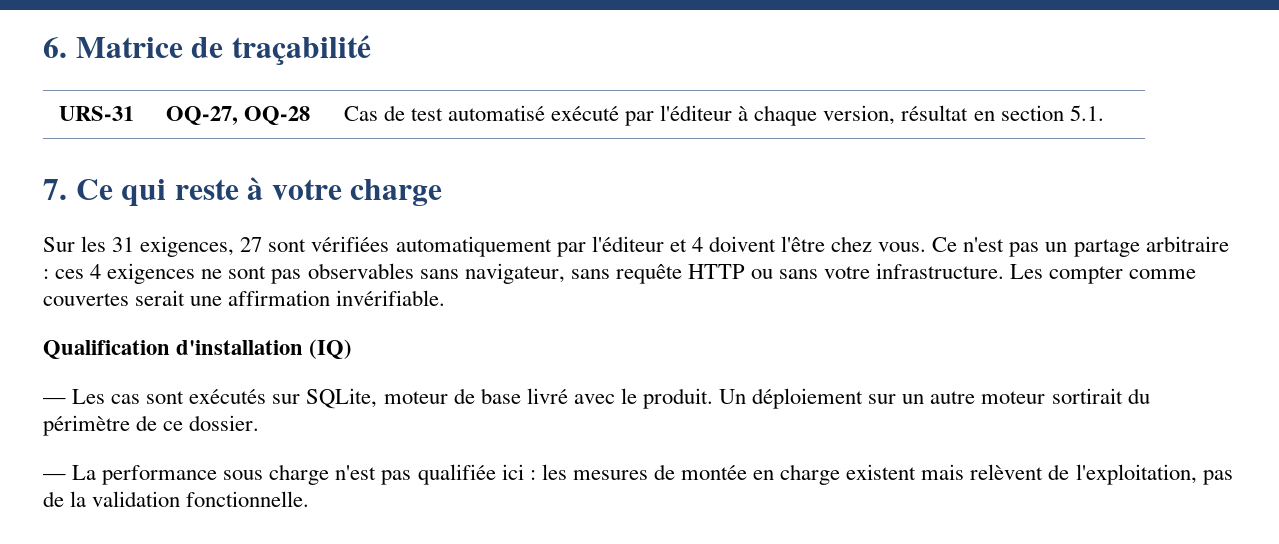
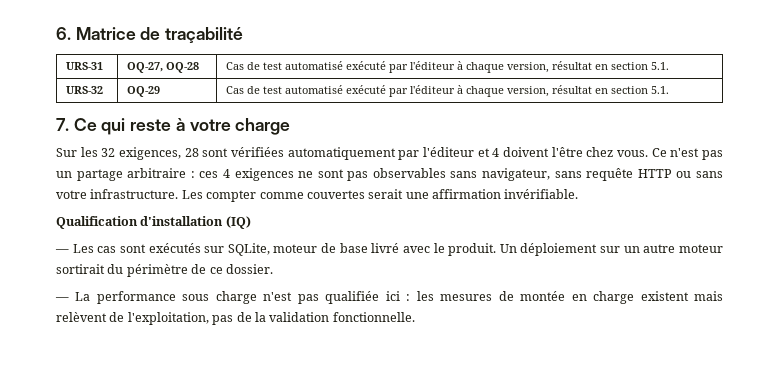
(1104, 113) none -> [65,86,103,94] [126,86,160,97] [225,85,669,97] // URS-32 | OQ-29 | Cas de test automatisé exécuté par l'éditeur à chaque version, résultat en section 5.1.
[112,236,263,257] 31 exigences, 27 -> [101,147,199,160] 32 exigences, 28

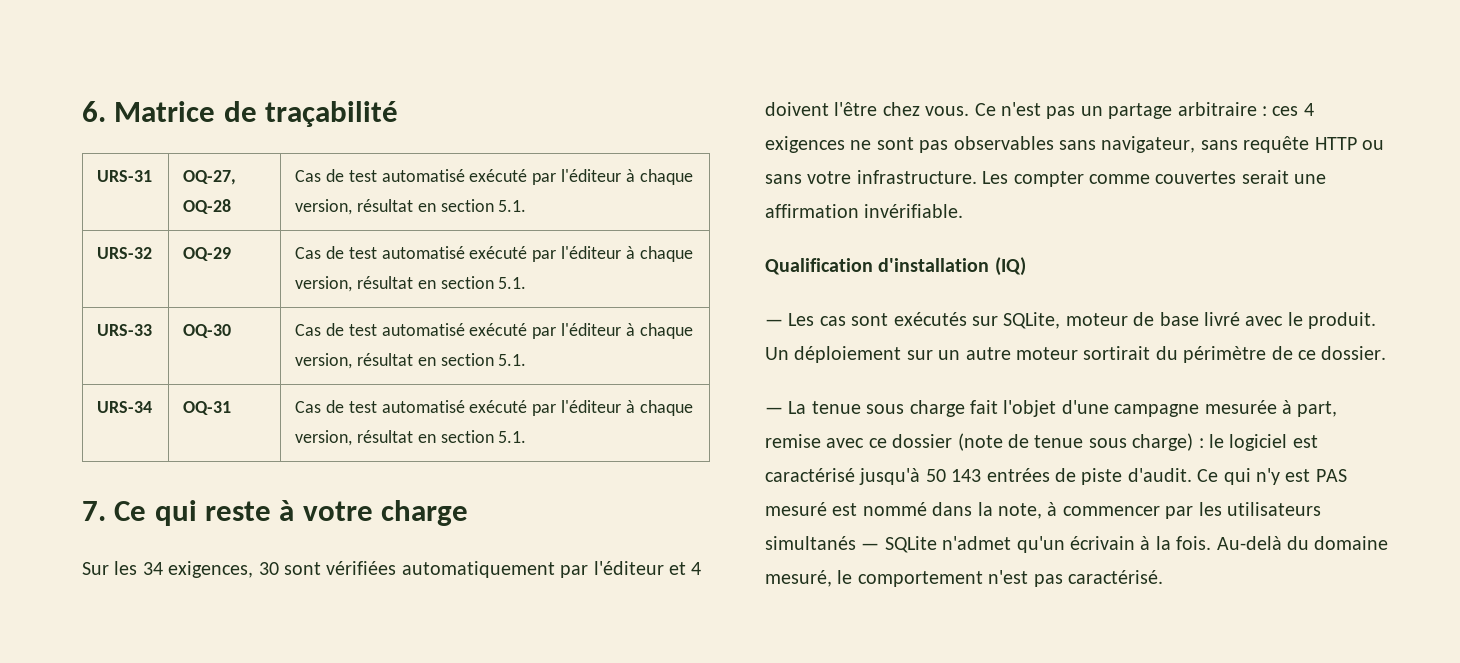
(669, 90) none -> [97,324,153,336] [183,324,232,338] [295,323,693,339] [295,353,527,369] [97,401,153,413] [183,401,232,415] [295,400,693,416] [295,430,527,446] // URS-33 | OQ-30 | Cas de test automatisé exécuté par l'éditeur à chaque version, résultat en section 5.1. // URS-34 | OQ-31 | Cas de test automatisé exécuté par l'éditeur à chaque version, résultat en section 5.1.
[101,147,199,160] 32 exigences, 28 -> [142,561,279,578] 34 exigences, 30
[96,291,176,304] performance -> [811,401,861,414] tenue
[263,291,724,304] [56,312,415,325] n'est pas qualifiée ici : les mesures de montée en charge existent mais relèvent de l'exploitation, pas de la validation fonctionnelle. -> [970,400,1338,417] [765,433,1318,451] [765,468,1347,485] [765,502,1321,519] [765,536,1389,553] [765,570,1163,587] fait l'objet d'une campagne mesurée à part, remise avec ce dossier (note de tenue sous charge) : le logiciel est caractérisé jusqu'à 50 143 entrées de piste d'audit. Ce qui n'y est PAS mesuré est nommé dans la note, à commencer par les utilisateurs simultanés — SQLite n'admet qu'un écrivain à la fois. Au-delà du domaine mesuré, le comportement n'est pas caractérisé.

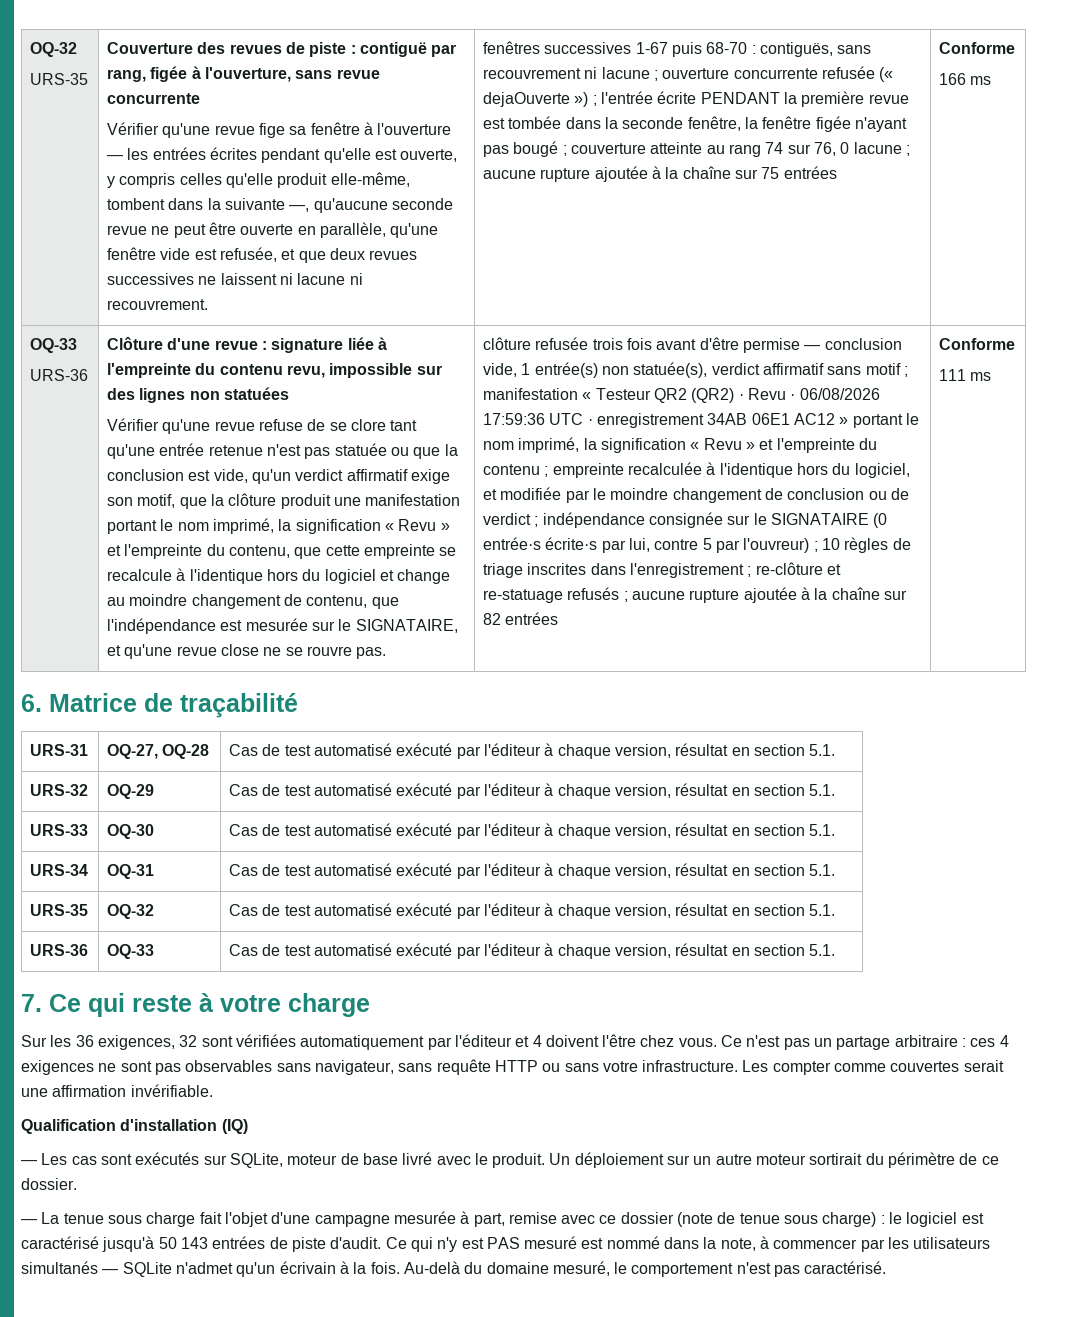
(82, 111) none -> [30,42,78,57] [30,73,89,85] [107,42,457,57] [107,66,380,82] [107,93,201,104] [107,122,452,138] [107,147,458,163] [107,172,410,188] [107,198,454,213] [107,222,439,238] [107,247,418,263] [107,273,363,285] [107,299,209,310] [483,41,872,57] [483,66,894,82] [483,91,909,107] [483,116,907,132] [483,141,910,157] [483,166,837,182] [939,42,1016,54] [939,73,992,85] [30,338,78,353] [30,369,89,381] [107,337,388,353] [107,363,442,378] [107,387,290,403] [107,418,418,434] [107,443,458,459] [107,469,451,484] [107,493,461,509] [107,518,450,534] [107,544,457,559] [107,568,451,584] [107,594,399,609] [107,618,458,634] [107,644,387,659] [483,337,902,353] [483,362,908,378] [483,388,880,403] [483,413,919,428] [483,437,877,453] [483,462,910,478] [483,487,909,503] [483,512,888,528] [483,537,911,553] [483,562,842,578] [483,587,907,603] [483,612,559,625] [939,338,1016,350] [939,369,992,381] OQ-32 // URS-35 | Couverture des revues de piste : contiguë par rang, figée à l'ouverture, sans revue concurrente // Vérifier qu'une revue fige sa fenêtre à l'ouverture — les entrées écrites pendant qu'elle est ouverte, y compris celles qu'elle produit elle-même, tombent dans la suivante —, qu'aucune seconde revue ne peut être ouverte en parallèle, qu'une fenêtre vide est refusée, et que deux revues successives ne laissent ni lacune ni recouvrement. | fenêtres successives 1-67 puis 68-70 : contiguës, sans recouvrement ni lacune ; ouverture concurrente refusée (« dejaOuverte ») ; l'entrée écrite PENDANT la première revue est tombée dans la seconde fenêtre, la fenêtre figée n'ayant pas bougé ; couverture atteinte au rang 74 sur 76, 0 lacune ; aucune rupture ajoutée à la chaîne sur 75 entrées | Conforme // 166 ms // OQ-33 // URS-36 | Clôture d'une revue : signature liée à l'empreinte du contenu revu, impossible sur des lignes non statuées // Vérifier qu'une revue refuse de se clore tant qu'une entrée retenue n'est pas statuée ou que la conclusion est vide, qu'un verdict affirmatif exige son motif, que la clôture produit une manifestation portant le nom imprimé, la signification « Revu » et l'empreinte du contenu, que cette empreinte se recalcule à l'identique hors du logiciel et change au moindre changement de contenu, que l'indépendance est mesurée sur le SIGNATAIRE, et qu'une revue close ne se rouvre pas. | clôture refusée trois fois avant d'être permise — conclusion vide, 1 entrée(s) non statuée(s), verdict affirmatif sans motif ; manifestation « Testeur QR2 (QR2) · Revu · 06/08/2026 17:59:36 UTC · enregistrement 34AB 06E1 AC12 » portant le nom imprimé, la signification « Revu » et l'empreinte du contenu ; empreinte recalculée à l'identique hors du logiciel, et modifiée par le moindre changement de conclusion ou de verdict ; indépendance consignée sur le SIGNATAIRE (0 entrée·s écrite·s par lui, contre 5 par l'ouvreur) ; 10 règles de triage inscrites dans l'enregistrement ; re-clôture et re-statuage refusés ; aucune rupture ajoutée à la chaîne sur 82 entrées | Conforme // 111 ms //
(527, 437) none -> [30,904,89,916] [107,904,155,919] [229,903,836,919] [30,944,89,956] [107,944,155,959] [229,943,836,959] // URS-35 | OQ-32 | Cas de test automatisé exécuté par l'éditeur à chaque version, résultat en section 5.1. // URS-36 | OQ-33 | Cas de test automatisé exécuté par l'éditeur à chaque version, résultat en section 5.1.
[142,561,279,578] 34 exigences, 30 -> [75,1035,198,1050] 36 exigences, 32

